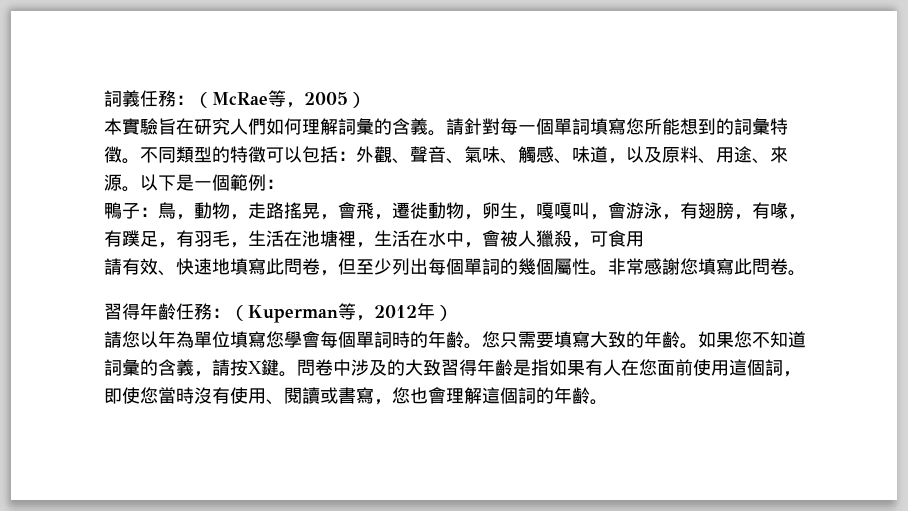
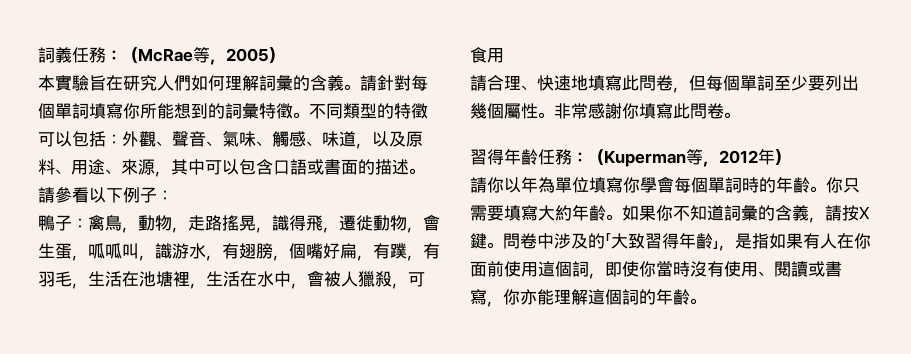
[518,125,536,133] 一 -> (428, 83) none
[626,118,644,135] 您 -> [123,103,140,119] 你
[122,174,266,192] 。以下是一個範例 -> [155,159,425,177] [38,186,157,203] ，其中可以包含口語或書面的描述。請參看以下例子
(158, 212) none -> [88,215,105,231] 禽
[338,202,356,219] 會 -> [272,215,306,231] 識得
[482,202,806,220] [104,230,158,247] 卵生，嘎嘎叫，會游泳，有翅膀，有喙，有蹼足 -> [423,214,440,231] [38,243,407,261] 會生蛋，呱呱叫，識游水，有翅膀，個嘴好扁，有蹼
[122,258,158,275] 有效 -> [487,75,521,91] 合理
[356,258,518,275] 至少列出每個單詞的 -> [706,75,859,91] 每個單詞至少要列出
[680,258,698,275] 您 -> [622,103,639,119] 你
[122,331,140,348] 您 -> [487,177,504,193] 你
[266,331,284,348] 您 -> [623,177,640,193] 你
[482,331,500,348] 您 -> [826,177,843,193] 你
[608,331,644,348] 致的 -> [555,205,572,221] 約
[734,331,752,348] 您 -> [656,205,673,221] 你
(405, 367) none -> [605,233,611,247] 「
(513, 367) none -> [713,241,735,251] 」，
[639,359,657,376] 您 -> [854,233,871,249] 你
[140,387,158,404] 您 -> [639,261,656,277] 你
[392,387,446,404] 您也會 -> [503,289,554,305] 你亦能

